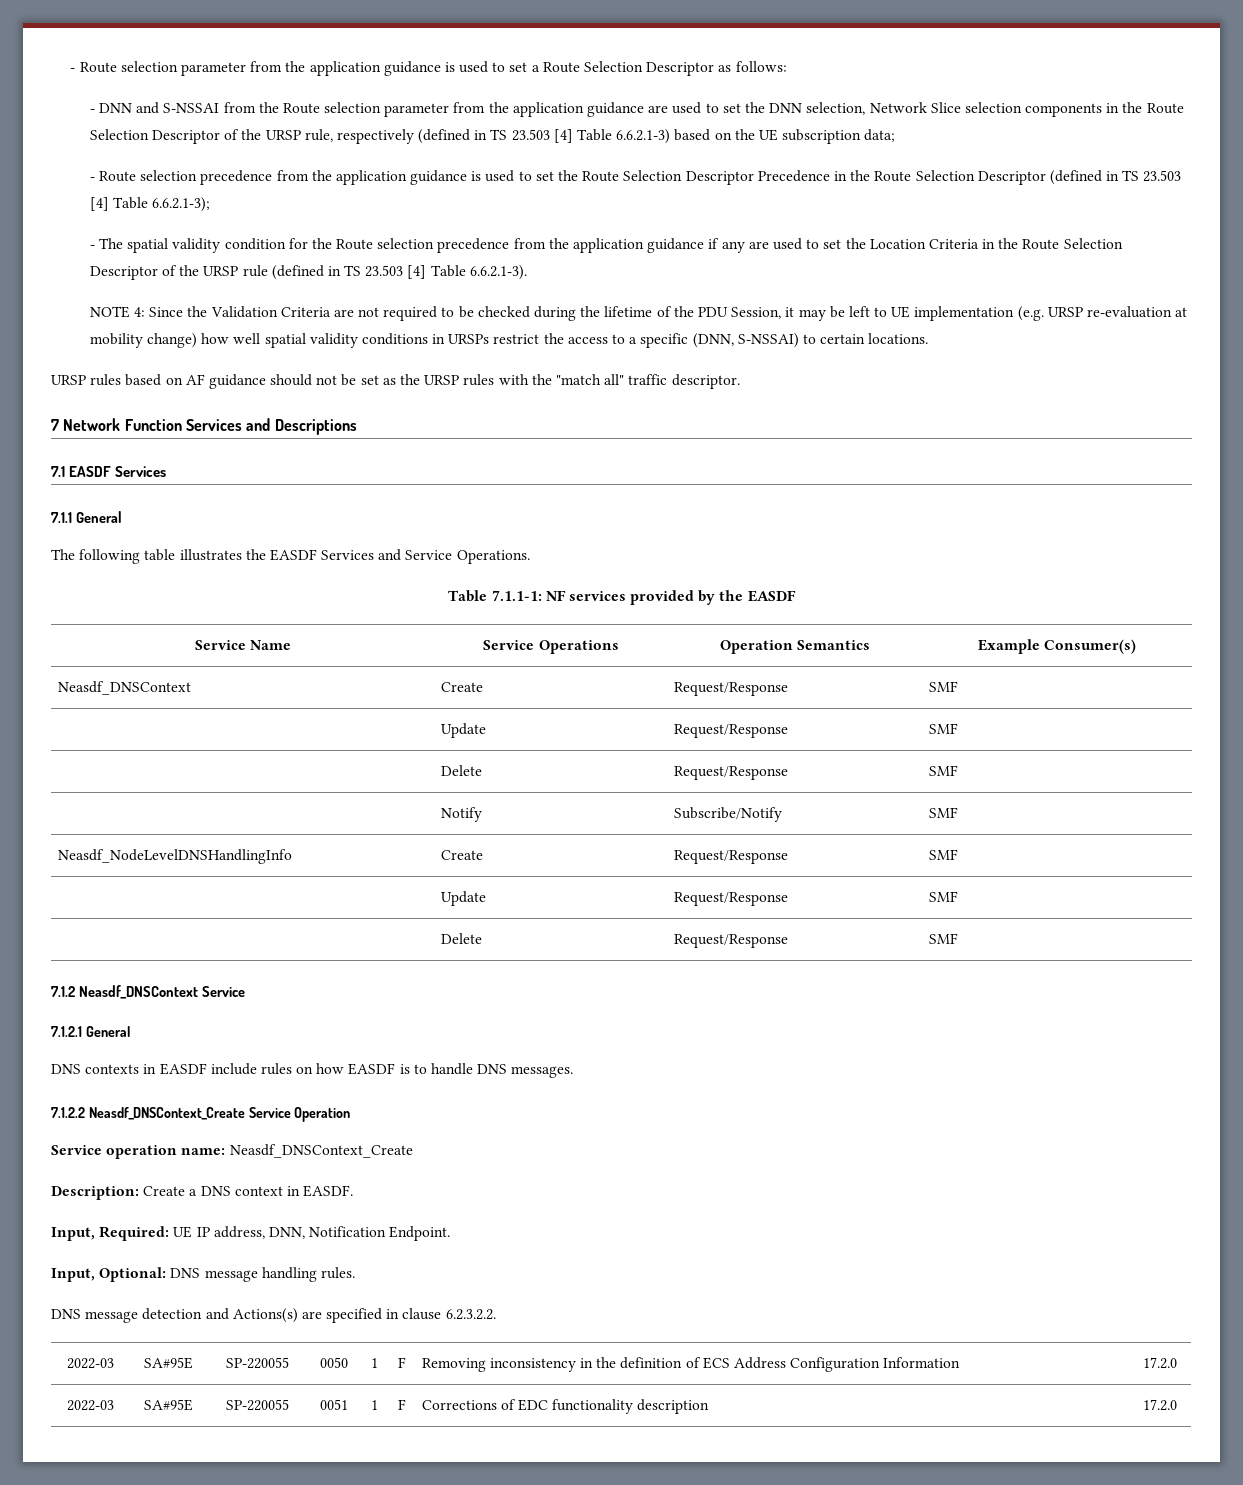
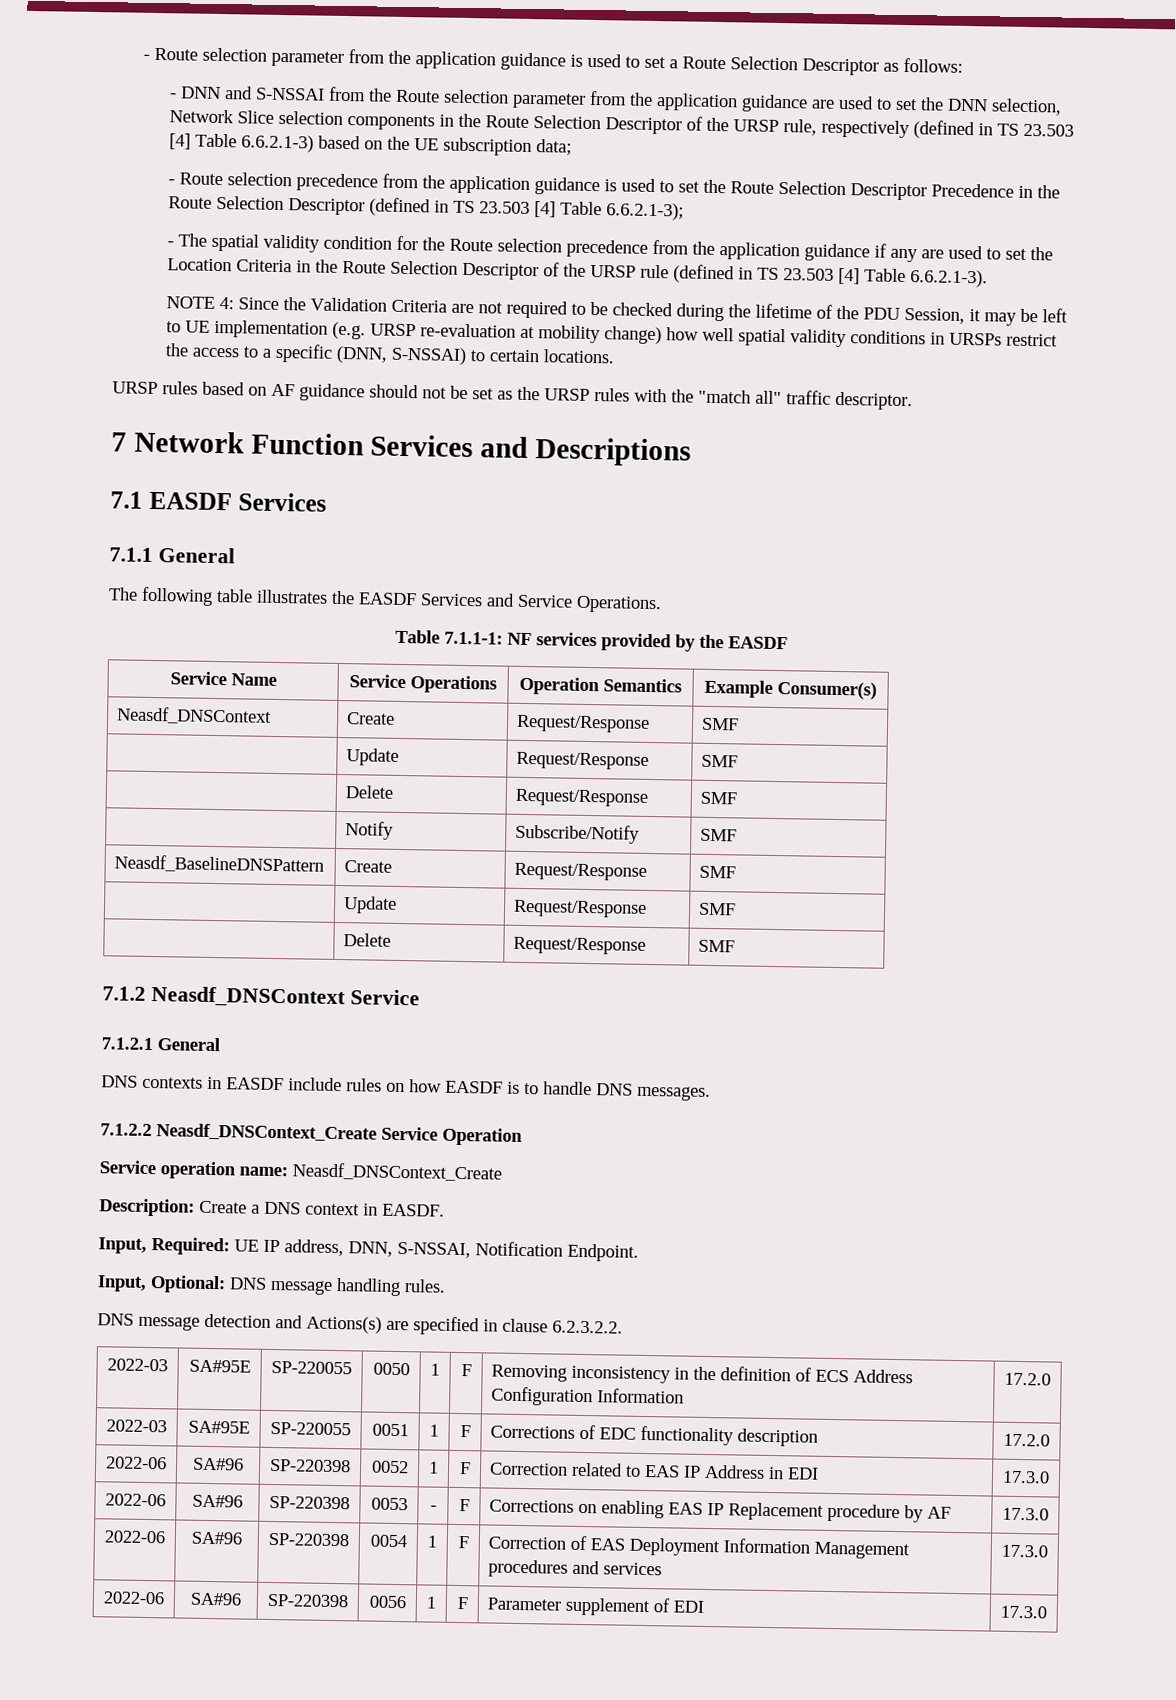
[57,849,292,864] Neasdf_NodeLevelDNSHandlingInfo -> [114,854,325,874] Neasdf_BaselineDNSPattern
(305, 1233) none -> [397,1241,471,1259] S-NSSAI,
(1177, 1405) none -> [106,1456,167,1470] [192,1457,244,1471] [269,1458,351,1473] [370,1460,409,1474] [428,1461,439,1474] [458,1462,471,1475] [489,1462,820,1480] [1002,1470,1050,1484] [105,1493,166,1507] [192,1494,243,1508] [269,1495,350,1510] [370,1497,408,1511] [429,1505,437,1511] [458,1499,470,1512] [489,1499,952,1523] [1002,1507,1049,1521] [104,1530,166,1544] [191,1531,242,1545] [268,1532,349,1547] [369,1534,407,1548] [427,1535,437,1548] [457,1536,469,1549] [488,1535,911,1560] [488,1559,663,1578] [1001,1544,1048,1558] [103,1591,165,1605] [190,1592,242,1606] [267,1593,349,1608] [368,1595,406,1609] [426,1596,436,1609] [456,1596,468,1610] [487,1597,705,1617] [1000,1605,1047,1619] // 2022-06 | SA#96 | SP-220398 | 0052 | 1 | F | Correction related to EAS IP Address in EDI | 17.3.0 // 2022-06 | SA#96 | SP-220398 | 0053 | - | F | Corrections on enabling EAS IP Replacement procedure by AF | 17.3.0 // 2022-06 | SA#96 | SP-220398 | 0054 | 1 | F | Correction of EAS Deployment Information Management procedures and services | 17.3.0 // 2022-06 | SA#96 | SP-220398 | 0056 | 1 | F | Parameter supplement of EDI | 17.3.0

